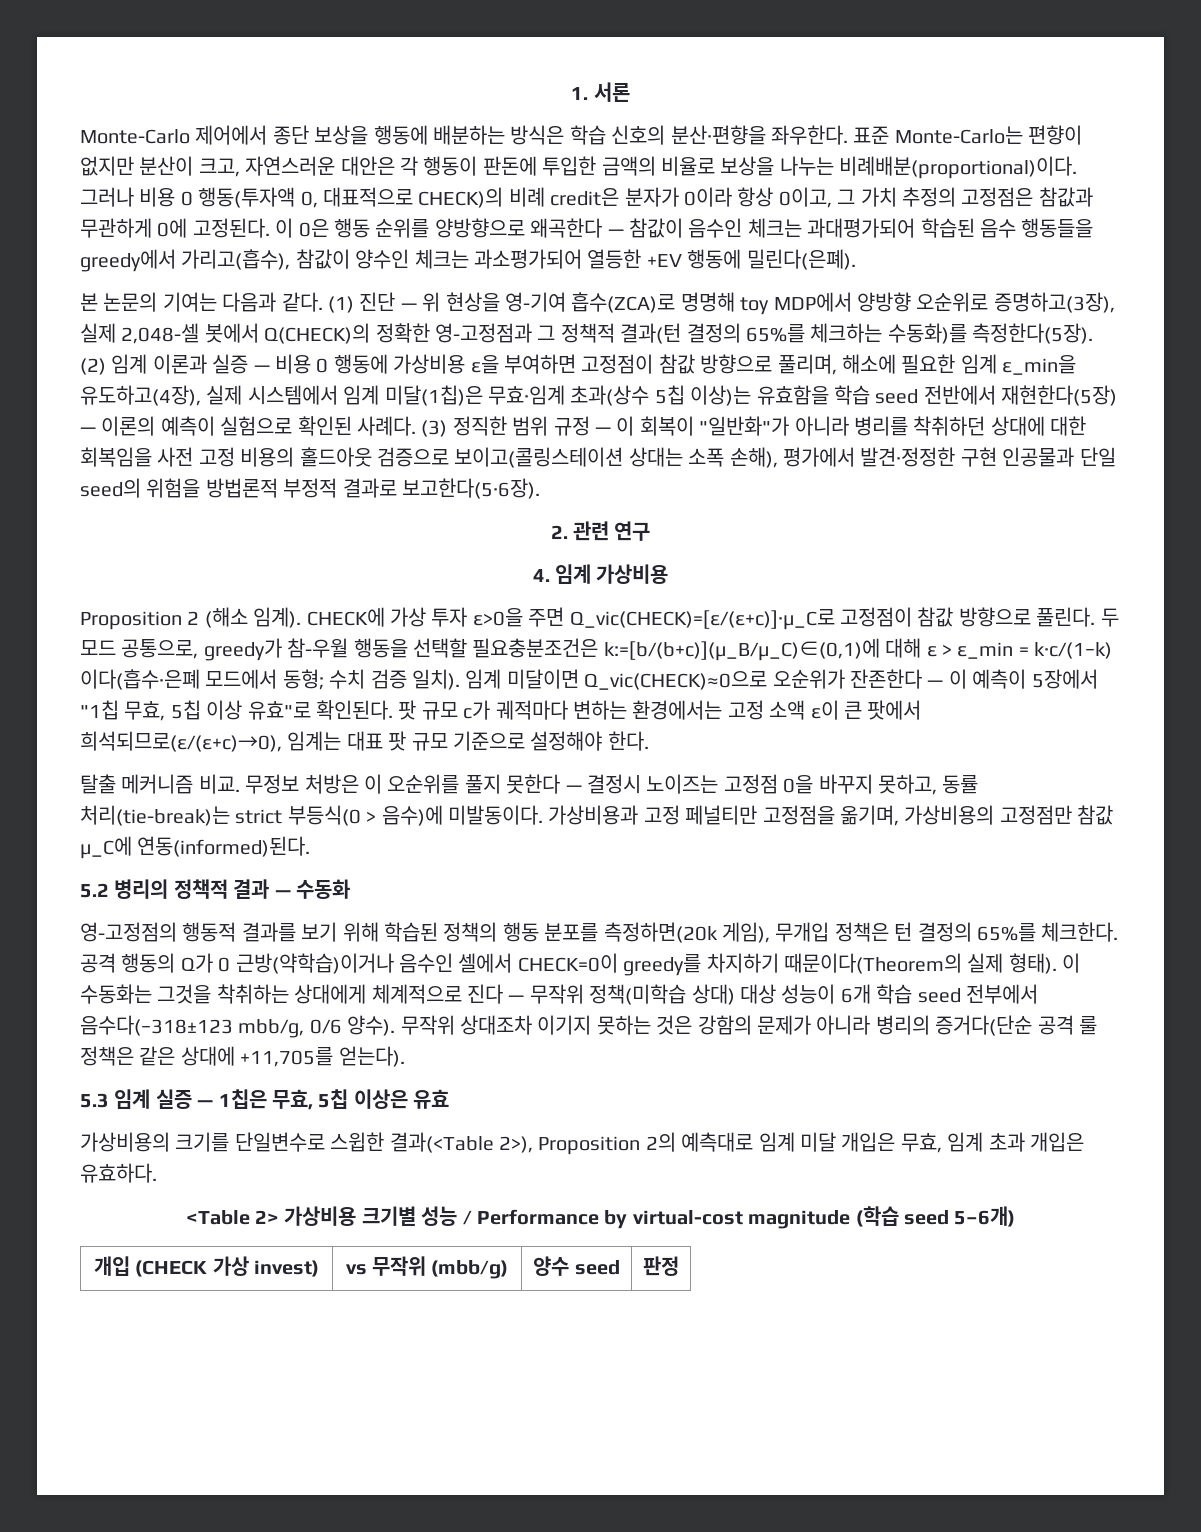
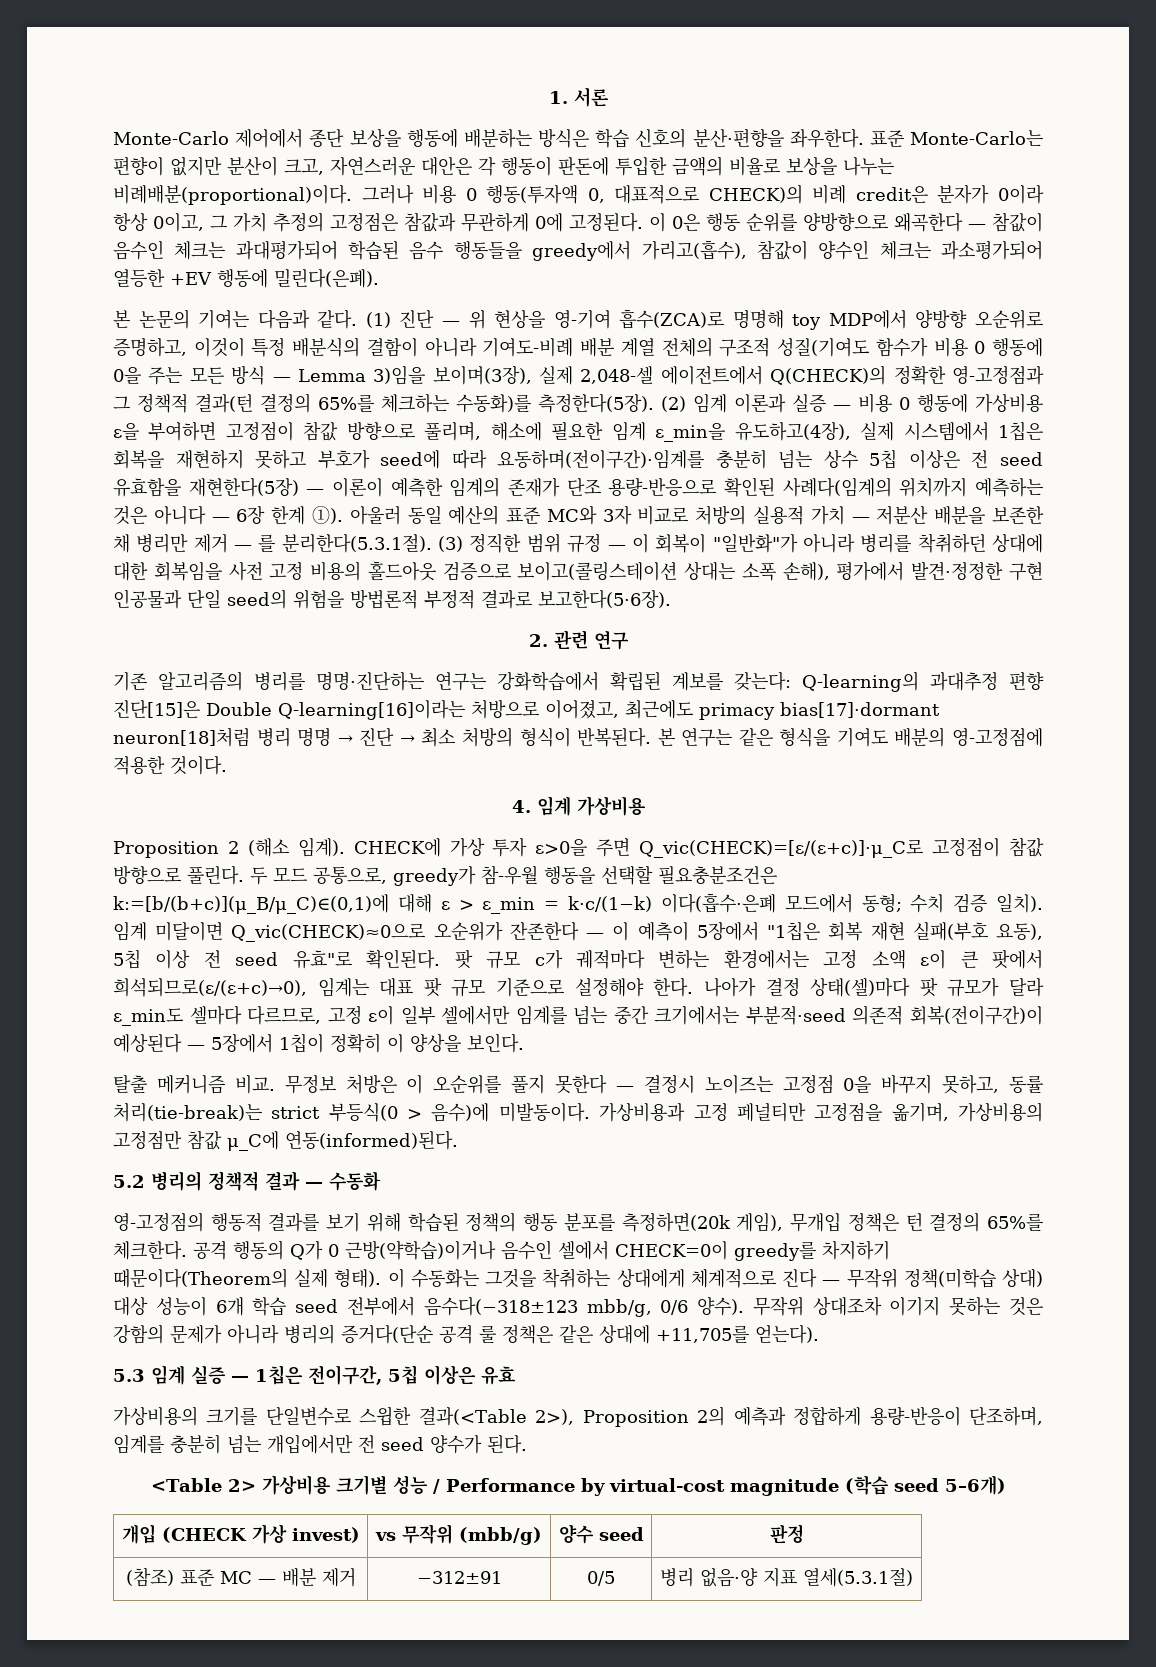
[993,292,1115,313] 증명하고(3장), -> [113,337,1043,357] [113,365,532,385] 증명하고, 이것이 특정 배분식의 결함이 아니라 기여도-비례 배분 계열 전체의 구조적 성질(기여도 함수가 비용 0 행동에 0을 주는 모든 방식 — Lemma 3)임을 보이며(3장),
[204,323,259,343] 봇에서 -> [660,366,763,385] 에이전트에서
[343,385,1118,406] [80,416,416,436] 임계 미달(1칩)은 무효·임계 초과(상수 5칩 이상)는 유효함을 학습 seed 전반에서 재현한다(5장) — 이론의 예측이 실험으로 확인된 사례다. -> [997,421,1043,441] [113,449,1043,469] [113,477,1043,497] [113,505,1044,525] [113,533,432,553] 1칩은 회복을 재현하지 못하고 부호가 seed에 따라 요동하며(전이구간)·임계를 충분히 넘는 상수 5칩 이상은 전 seed 유효함을 재현한다(5장) — 이론이 예측한 임계의 존재가 단조 용량-반응으로 확인된 사례다(임계의 위치까지 예측하는 것은 아니다 — 6장 한계 ①). 아울러 동일 예산의 표준 MC와 3자 비교로 처방의 실용적 가치 — 저분산 배분을 보존한 채 병리만 제거 — 를 분리한다(5.3.1절).
(651, 531) none -> [113,671,1044,692] [113,699,940,720] [113,727,1043,747] [113,755,227,775] // 기존 알고리즘의 병리를 명명·진단하는 연구는 강화학습에서 확립된 계보를 갖는다: Q-learning의 과대추정 편향 진단[15]은 Double Q-learning[16]이라는 처방으로 이어졌고, 최근에도 primacy bias[17]·dormant neuron[18]처럼 병리 명명 → 진단 → 최소 처방의 형식이 반복된다. 본 연구는 같은 형식을 기여도 배분의 영-고정점에 적용한 것이다.
[80,700,243,721] "1칩 무효, 5칩 이상 -> [767,921,1044,941] [113,949,279,969] "1칩은 회복 재현 실패(부호 요동), 5칩 이상 전 seed
(649, 741) none -> [703,977,1045,997] [113,1005,1043,1026] [113,1033,524,1053] 나아가 결정 상태(셀)마다 팟 규모가 달라 ε_min도 셀마다 다르므로, 고정 ε이 일부 셀에서만 임계를 넘는 중간 크기에서는 부분적·seed 의존적 회복(전이구간)이 예상된다 — 5장에서 1칩이 정확히 이 양상을 보인다.
[272,1089,313,1110] 무효, -> [308,1365,382,1385] 전이구간,
[681,1132,1084,1153] [80,1163,157,1183] 예측대로 임계 미달 개입은 무효, 임계 초과 개입은 유효하다. -> [733,1407,1043,1426] [113,1434,527,1454] 예측과 정합하게 용량-반응이 단조하며, 임계를 충분히 넘는 개입에서만 전 seed 양수가 된다.
(679, 1266) none -> [125,1567,356,1587] [416,1571,502,1584] [587,1571,615,1586] [660,1567,913,1587] // (참조) 표준 MC — 배분 제거 | −312±91 | 0/5 | 병리 없음·양 지표 열세(5.3.1절)

